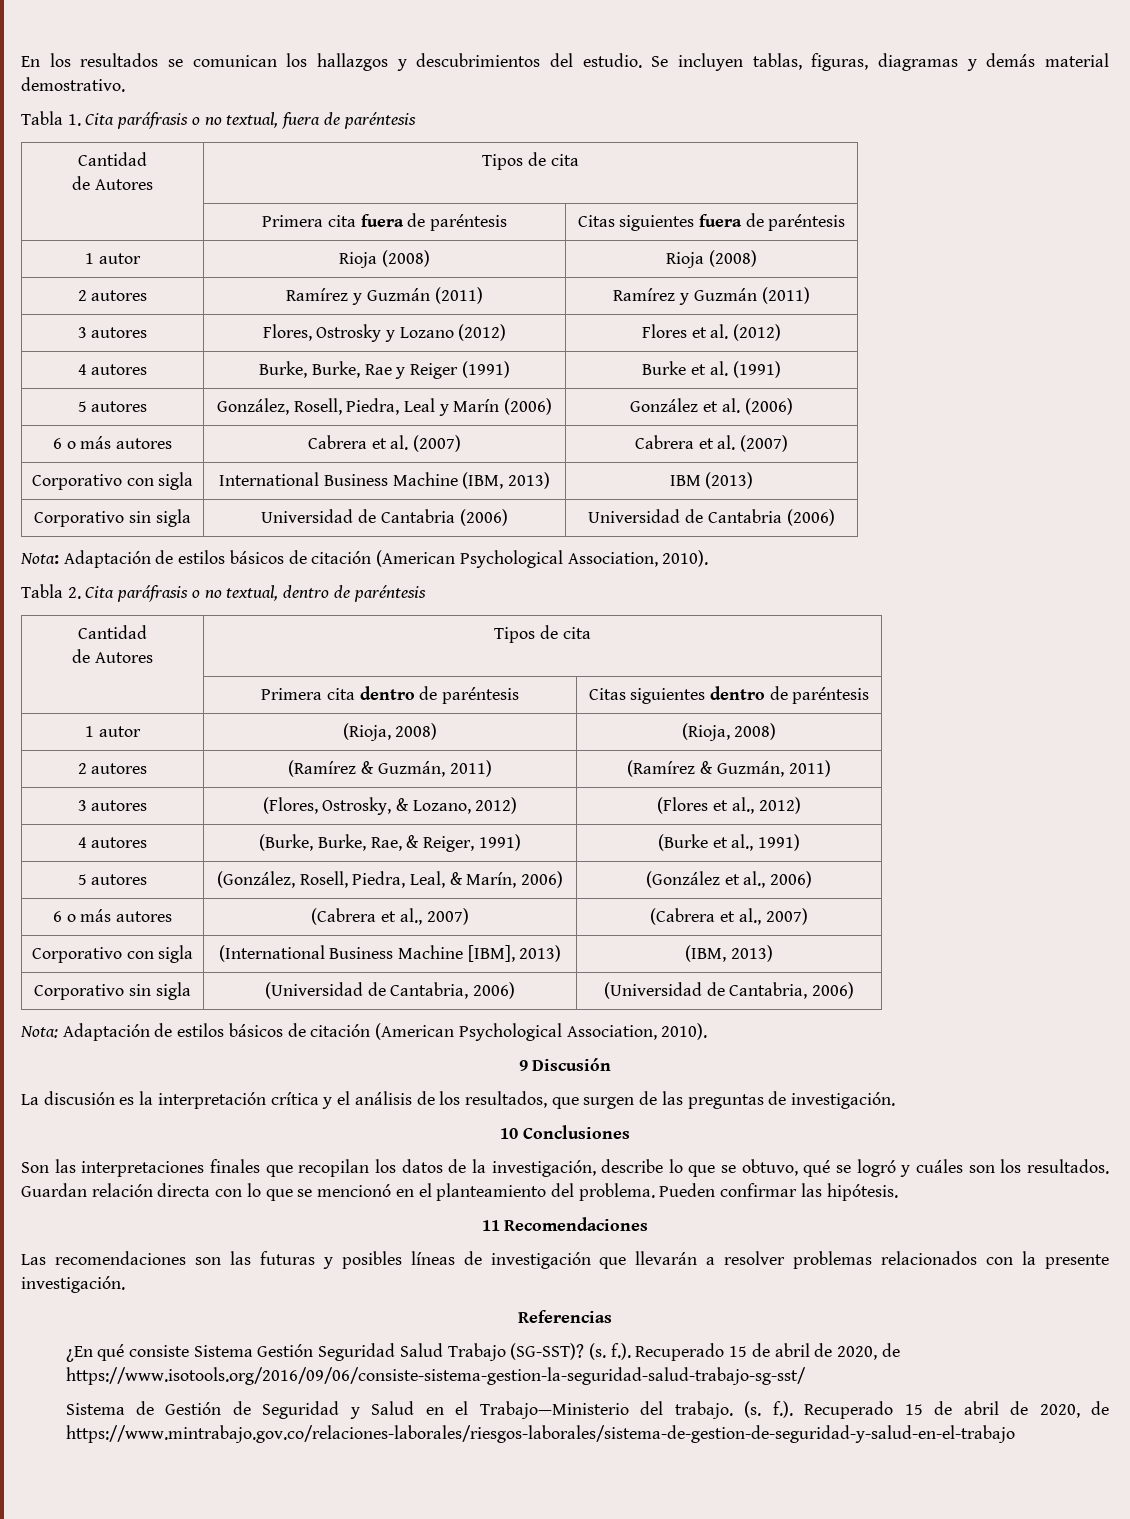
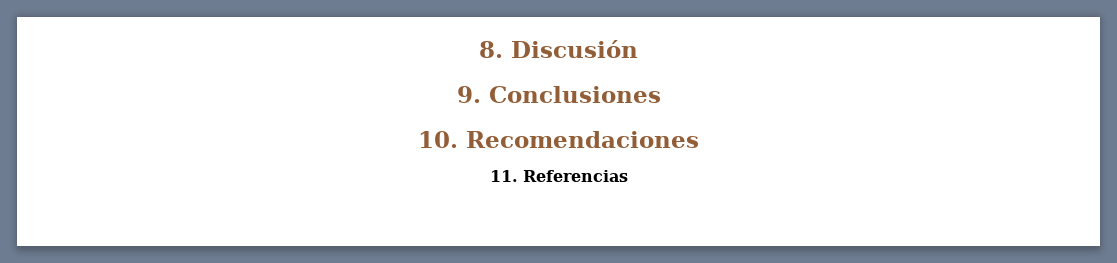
[21,53,1109,71] [21,77,125,92] [21,111,416,129] [78,152,147,166] [72,176,153,190] [482,152,579,170] [262,213,507,231] [577,213,846,231] [85,253,141,264] [339,250,430,268] [666,250,757,268] [77,290,148,301] [286,287,483,305] [613,287,810,305] [77,327,148,338] [262,324,507,342] [641,324,782,341] [77,364,148,375] [259,361,510,379] [642,361,781,378] [77,401,148,412] [216,398,553,416] [630,398,793,415] [52,436,173,449] [307,435,462,452] [634,435,789,452] [31,472,194,490] [219,472,550,489] [669,472,754,489] [34,509,191,527] [261,509,508,526] [588,509,835,526] [20,550,709,568] [21,584,426,602] [78,625,147,639] [72,649,153,663] [494,625,591,643] [261,686,519,704] [588,686,870,704] [85,726,141,737] [342,723,438,741] [681,723,777,741] [77,763,148,774] [288,760,492,777] [627,760,831,777] [77,800,148,811] [262,797,518,815] [657,797,801,814] [77,837,148,848] [259,834,521,852] [657,834,801,851] [77,874,148,885] [216,871,564,888] [645,871,813,888] [52,909,173,922] [311,908,469,925] [650,908,808,925] [31,945,194,963] [218,945,562,962] [685,945,773,962] [34,982,191,1000] [264,982,516,999] [603,982,855,999] [20,1023,708,1041] [518,1058,612,1071] [21,1091,896,1109] [500,1125,630,1139] [21,1159,1110,1177] [21,1183,898,1201] [481,1217,649,1231] [21,1251,1110,1269] [21,1276,125,1293] [518,1310,612,1323] [65,1343,900,1362] [65,1367,806,1385] [65,1401,1109,1419] [65,1425,1015,1443] En los resultados se comunican los hallazgos y descubrimientos del estudio. Se incluyen tablas, figuras, diagramas y demás material demostrativo. // Tabla 1. Cita paráfrasis o no textual, fuera de paréntesis // Cantidad // de Autores | Tipos de cita // | Primera cita fuera de paréntesis | Citas siguientes fuera de paréntesis // 1 autor | Rioja (2008) | Rioja (2008) // 2 autores | Ramírez y Guzmán (2011) | Ramírez y Guzmán (2011) // 3 autores | Flores, Ostrosky y Lozano (2012) | Flores et al. (2012) // 4 autores | Burke, Burke, Rae y Reiger (1991) | Burke et al. (1991) // 5 autores | González, Rosell, Piedra, Leal y Marín (2006) | González et al. (2006) // 6 o más autores | Cabrera et al. (2007) | Cabrera et al. (2007) // Corporativo con sigla | International Business Machine (IBM, 2013) | IBM (2013) // Corporativo sin sigla | Universidad de Cantabria (2006) | Universidad de Cantabria (2006) // Nota: Adaptación de estilos básicos de citación (American Psychological Association, 2010). // Tabla 2. Cita paráfrasis o no textual, dentro de paréntesis // Cantidad // de Autores | Tipos de cita // | Primera cita dentro de paréntesis | Citas siguientes dentro de paréntesis // 1 autor | (Rioja, 2008) | (Rioja, 2008) // 2 autores | (Ramírez & Guzmán, 2011) | (Ramírez & Guzmán, 2011) // 3 autores | (Flores, Ostrosky, & Lozano, 2012) | (Flores et al., 2012) // 4 autores | (Burke, Burke, Rae, & Reiger, 1991) | (Burke et al., 1991) // 5 autores | (González, Rosell, Piedra, Leal, & Marín, 2006) | (González et al., 2006) // 6 o más autores | (Cabrera et al., 2007) | (Cabrera et al., 2007) // Corporativo con sigla | (International Business Machine [IBM], 2013) | (IBM, 2013) // Corporativo sin sigla | (Universidad de Cantabria, 2006) | (Universidad de Cantabria, 2006) // Nota: Adaptación de estilos básicos de citación (American Psychological Association, 2010). // 9 Discusión // La discusión es la interpretación crítica y el análisis de los resultados, que surgen de las preguntas de investigación. // 10 Conclusiones // Son las interpretaciones finales que recopilan los datos de la investigación, describe lo que se obtuvo, qué se logró y cuáles son los resultados. Guardan relación directa con lo que se mencionó en el planteamiento del problema. Pueden confirmar las hipótesis. // 11 Recomendaciones // Las recomendaciones son las futuras y posibles líneas de investigación que llevarán a resolver problemas relacionados con la presente investigación. // Referencias // ¿En qué consiste Sistema Gestión Seguridad Salud Trabajo (SG-SST)? (s. f.). Recuperado 15 de abril de 2020, de https://www.isotools.org/2016/09/06/consiste-sistema-gestion-la-seguridad-salud-trabajo-sg-sst/ // Sistema de Gestión de Seguridad y Salud en el Trabajo—Ministerio del trabajo. (s. f.). Recuperado 15 de abril de 2020, de https://www.mintrabajo.gov.co/relaciones-laborales/riesgos-laborales/sistema-de-gestion-de-seguridad-y-salud-en-el-trabajo -> [479,40,638,58] [456,86,661,103] [418,131,699,148] [489,170,628,182] 8. Discusión // 9. Conclusiones // 10. Recomendaciones // 11. Referencias

